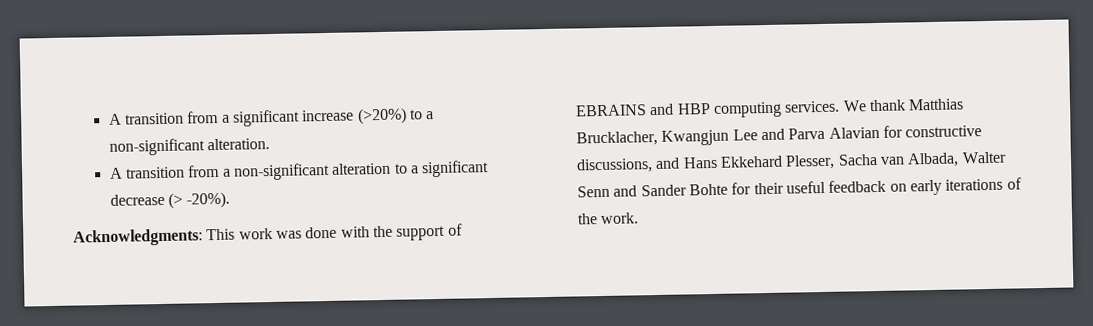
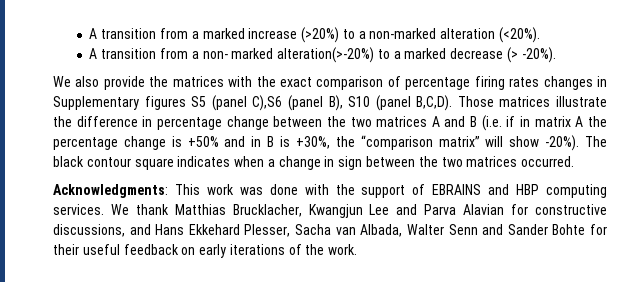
[108,109,301,127] A transition from a significant -> [89,28,245,39] A transition from a marked
[108,138,271,156] [109,160,490,181] non-significant alteration. // A transition from a non-significant alteration to a significant -> [369,27,541,43] [89,47,447,63] non-marked alteration (<20%). // A transition from a non- marked alteration(>-20%) to a marked
(231, 200) none -> [53,76,608,90] [53,95,607,111] [53,115,607,131] [53,135,608,151] [53,156,575,170] // We also provide the matrices with the exact comparison of percentage firing rates changes in Supplementary figures S5 (panel C),S6 (panel B), S10 (panel B,C,D). Those matrices illustrate the difference in percentage change between the two matrices A and B (i.e. if in matrix A the percentage change is +50% and in B is +30%, the “comparison matrix” will show -20%). The black contour square indicates when a change in sign between the two matrices occurred.

